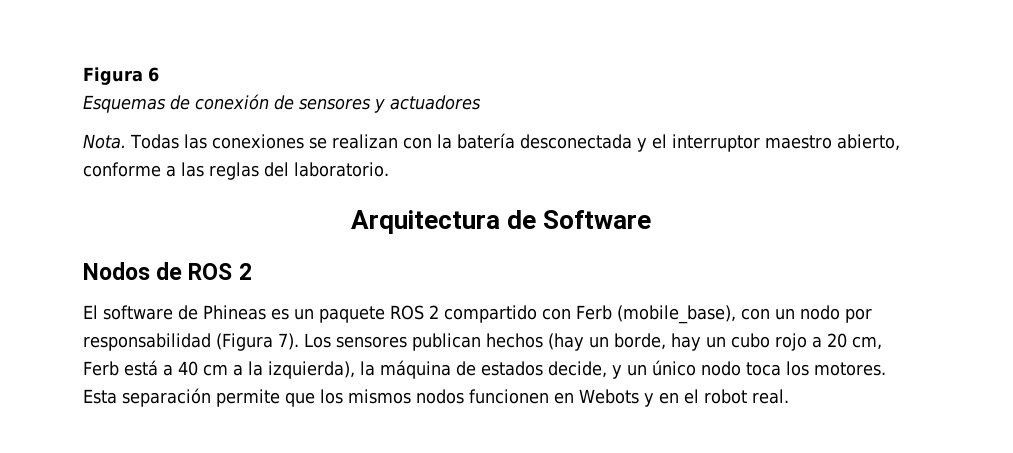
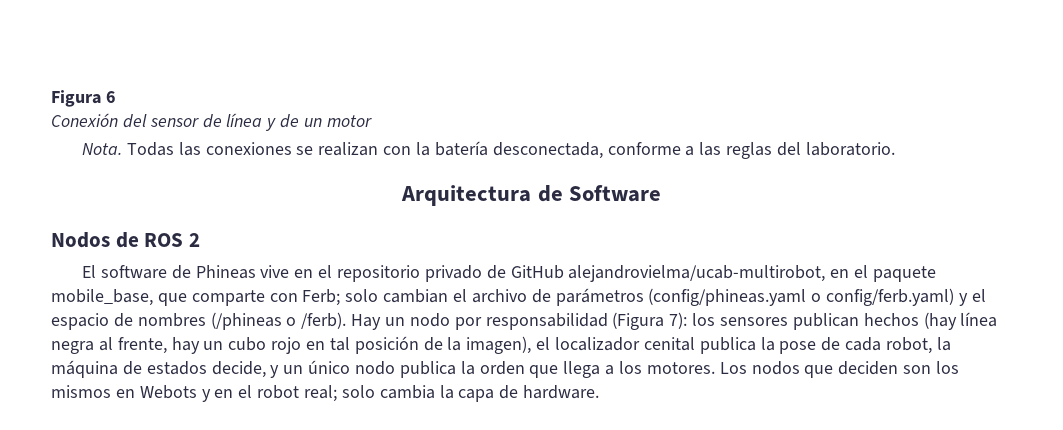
[83,94,481,113] Esquemas de conexión de sensores y actuadores -> [51,113,372,131] Conexión del sensor de línea y de un motor
[519,134,900,152] desconectada y el interruptor maestro abierto, -> [492,142,603,159] desconectada,
[271,305,770,324] es un paquete ROS 2 compartido con Ferb (mobile_base), con -> [260,265,937,282] [51,288,986,306] [51,312,382,330] vive en el repositorio privado de GitHub alejandrovielma/ucab-multirobot, en el paquete mobile_base, que comparte con Ferb; solo cambian el archivo de parámetros (config/phineas.yaml o config/ferb.yaml) y el espacio de nombres (/phineas o /ferb). Hay
[277,333,331,350] 7). Los -> [669,312,716,329] 7): los
[588,333,882,351] [83,360,355,379] un borde, hay un cubo rojo a 20 cm, Ferb está a 40 cm a la izquierda), -> [960,312,998,327] [51,336,933,354] línea negra al frente, hay un cubo rojo en tal posición de la imagen), el localizador cenital publica la pose de cada robot,
[745,361,886,376] [83,388,549,407] toca los motores. Esta separación permite que los mismos nodos funcionen -> [399,361,960,378] [51,385,111,398] publica la orden que llega a los motores. Los nodos que deciden son los mismos
[751,389,789,404] real. -> [304,385,600,402] real; solo cambia la capa de hardware.

